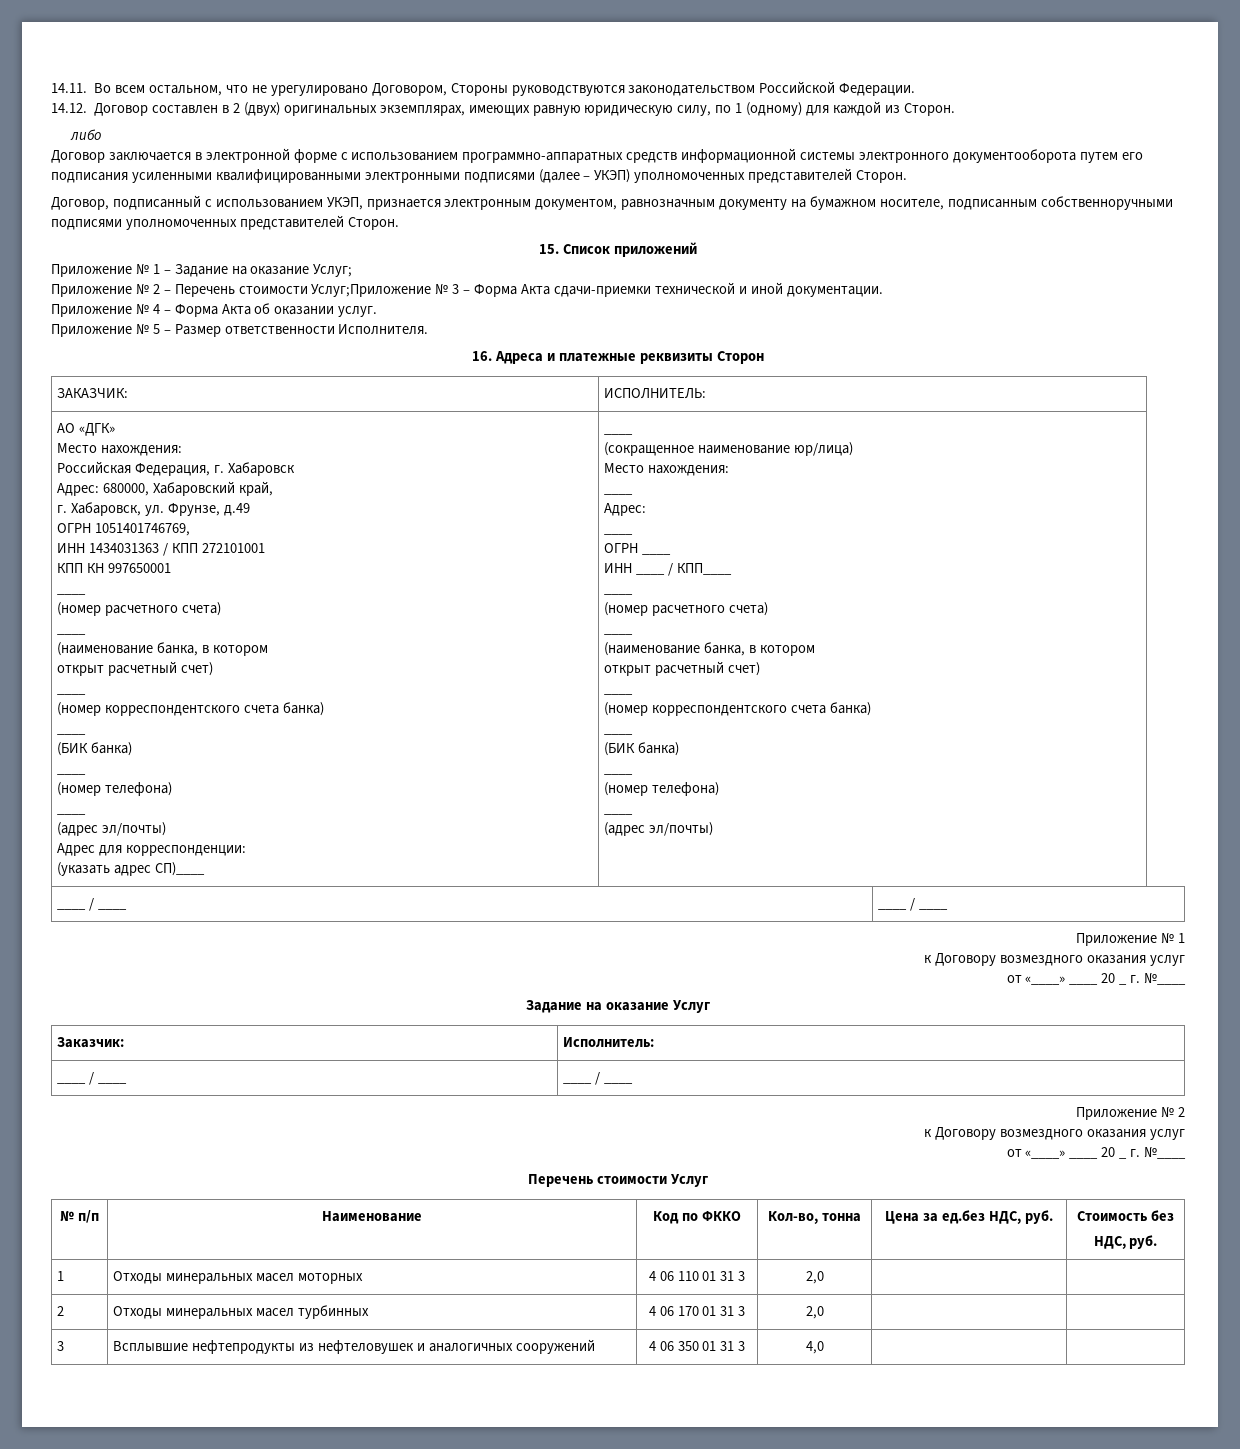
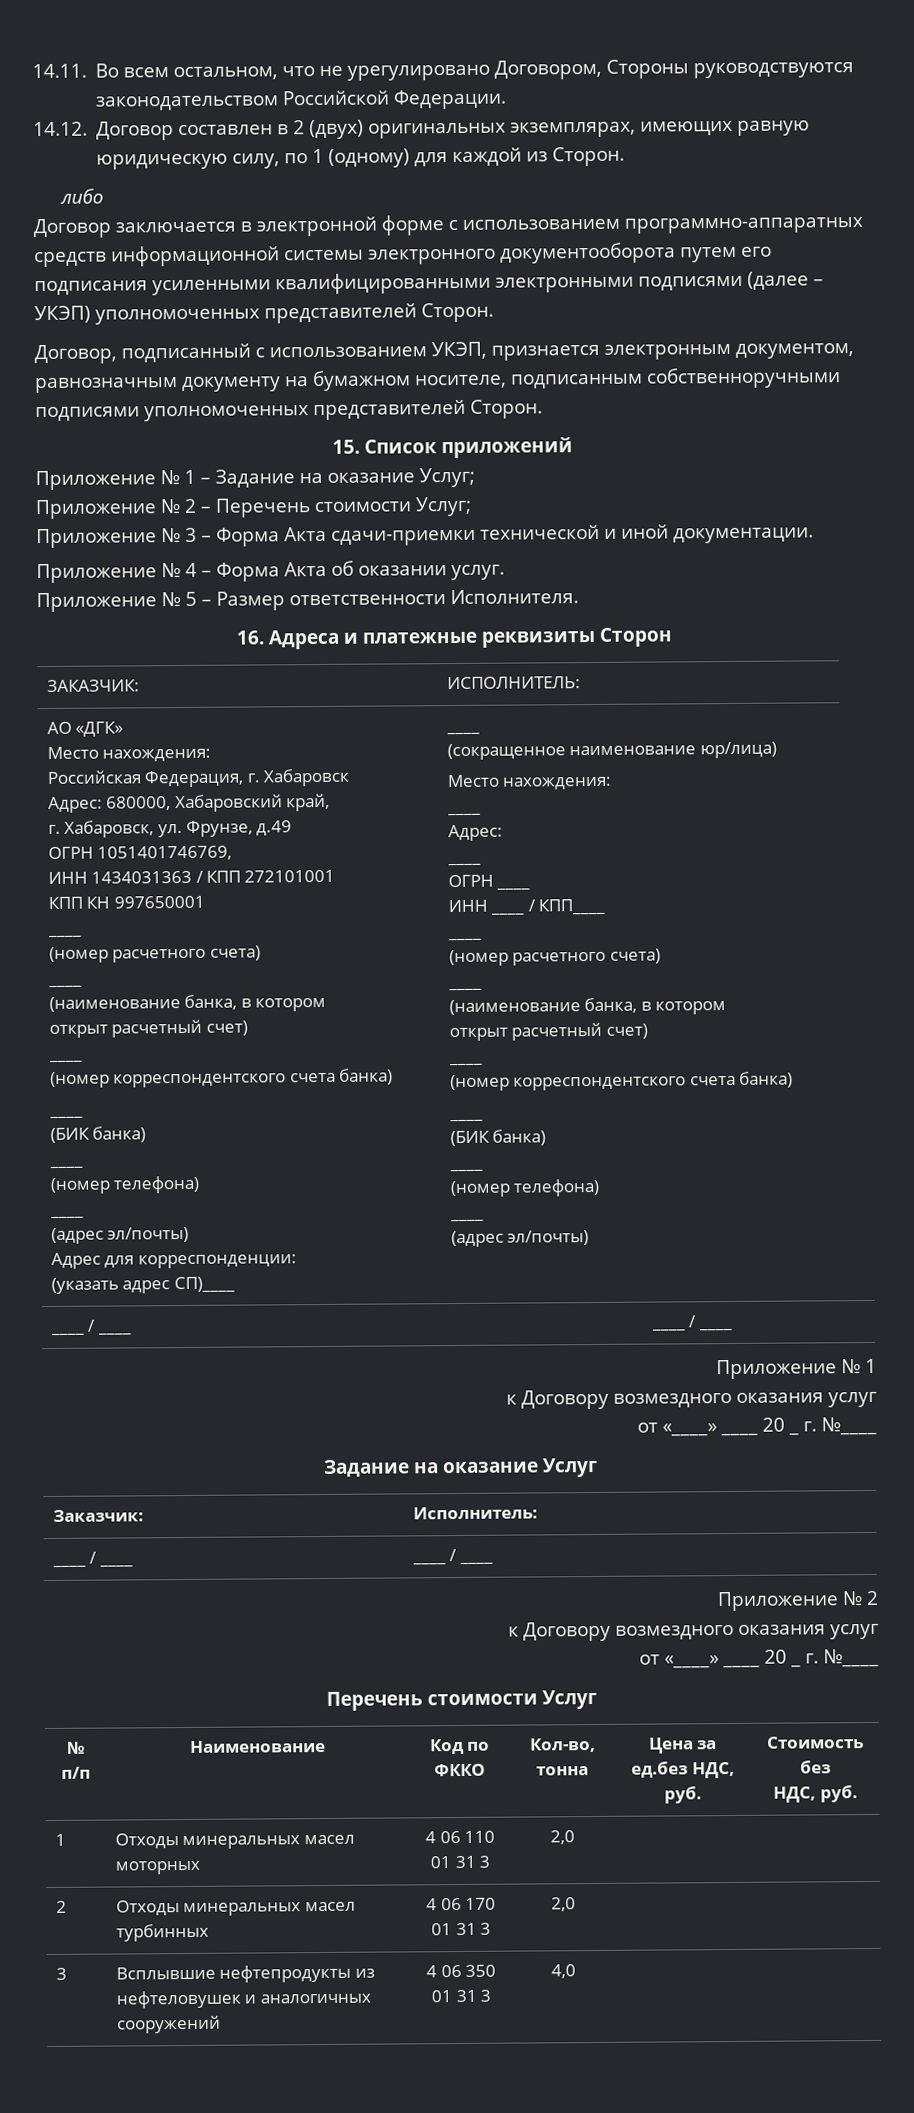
[311,284,432,297] Услуг;Приложение -> [415,496,472,517] [36,528,157,549] Услуг; // Приложение

